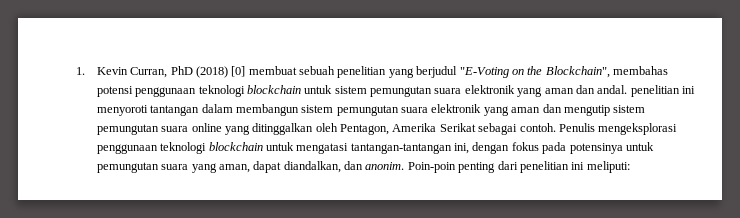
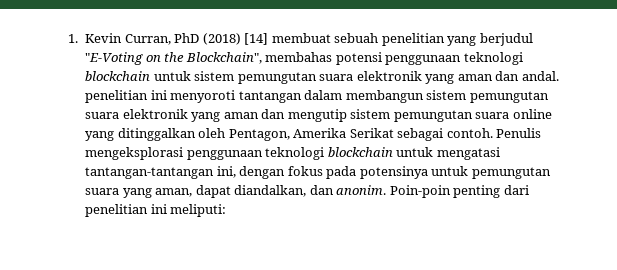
[231,66,246,77] [0] -> [244,33,269,45] [14]

